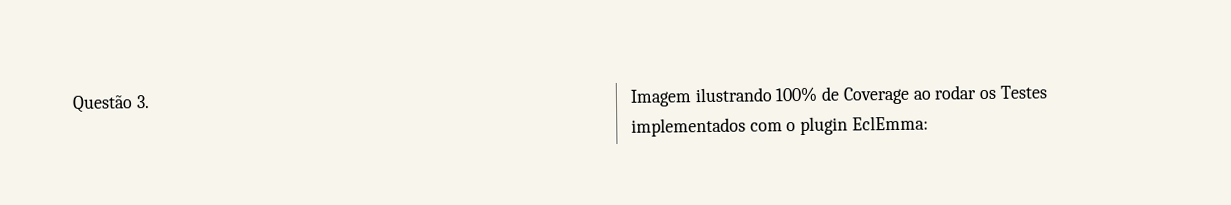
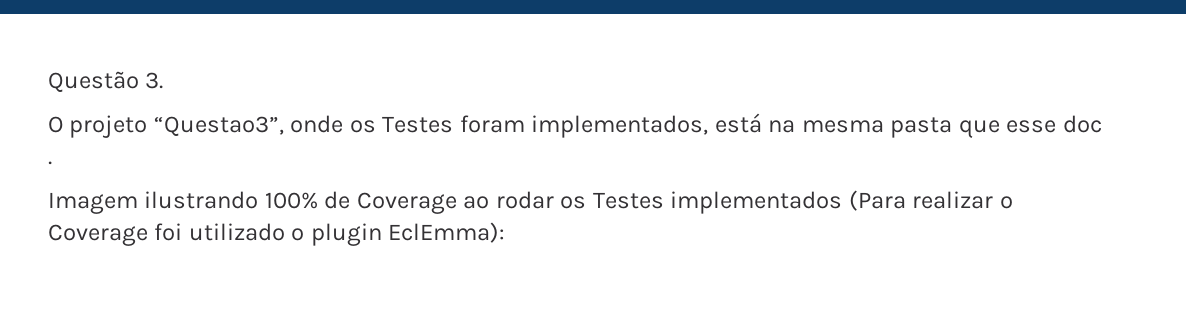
(150, 102) none -> [48,113,1102,138] [48,161,52,165] // O projeto “Questao3”, onde os Testes foram implementados, está na mesma pasta que esse doc .
[749,122,783,132] com -> [848,190,1013,211] [48,223,285,246] (Para realizar o Coverage foi utilizado
[851,115,929,131] EclEmma: -> [388,222,506,243] EclEmma):

